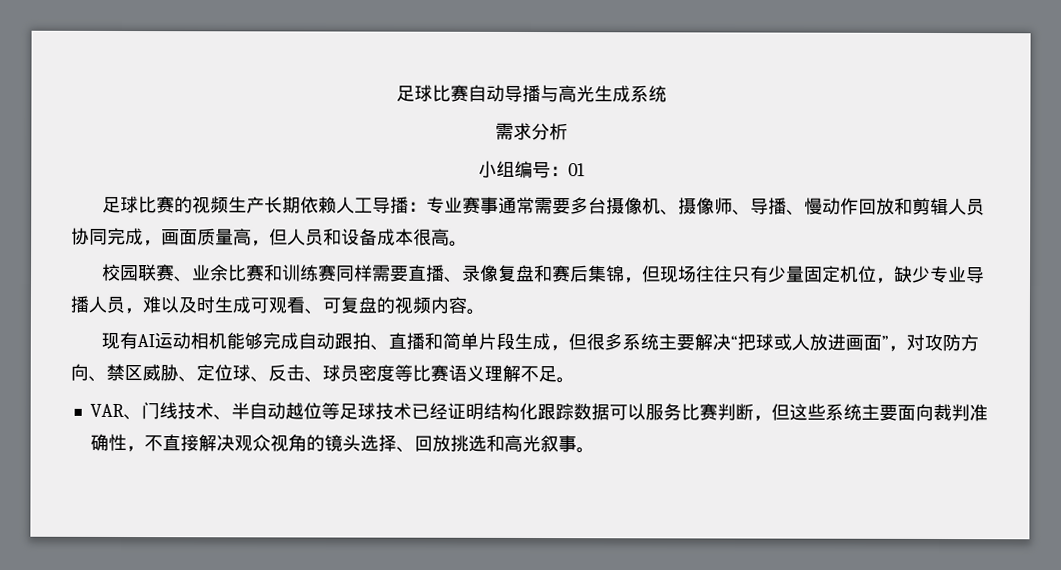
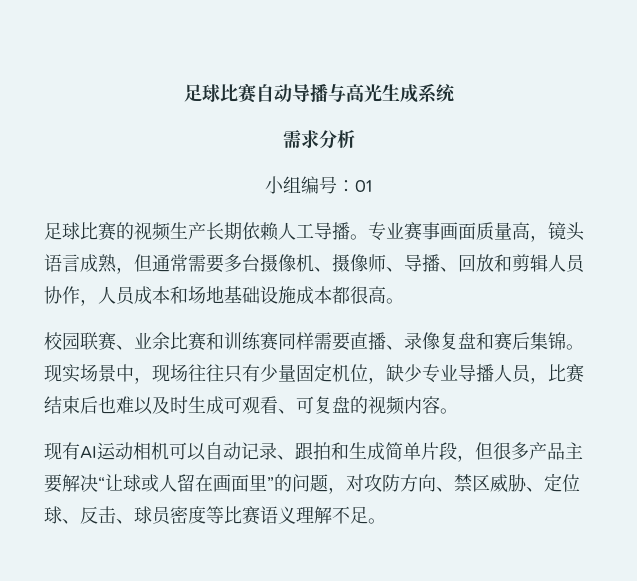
[408,201,428,212] ： -> [350,234,368,240] 。
(500, 205) none -> [440,222,585,242] [44,254,152,274] 画面质量高，镜头语言成熟，但
[804,197,860,215] 慢动作 -> (458, 269) none
[89,227,414,247] 同完成，画面质量高，但人员和设备成本 -> [62,286,350,306] 作，人员成本和场地基础设施成本都
[624,265,662,284] ，但 -> [566,344,584,350] [44,364,152,384] 。现实场景中，
(143, 311) none -> [548,364,584,383] [44,396,116,414] 比赛结束后也
[226,332,444,351] 能够完成自动跟拍、直播和 -> [169,442,385,461] 可以自动记录、跟拍和生成
[514,332,552,351] 生成 -> (457, 451) none
[622,333,660,351] 系统 -> [529,442,565,460] 产品
[737,333,890,351] 把球或人放进画面” -> [105,474,328,492] 让球或人留在画面里”的问题
[89,402,988,422] [89,433,595,454] // VAR、门线技术、半自动越位等足球技术已经证明结构化跟踪数据可以服务比赛判断，但这些系统主要面向裁判准确性，不直接解决观众视角的镜头选择、回放挑选和高光叙事。 -> (386, 521) none

